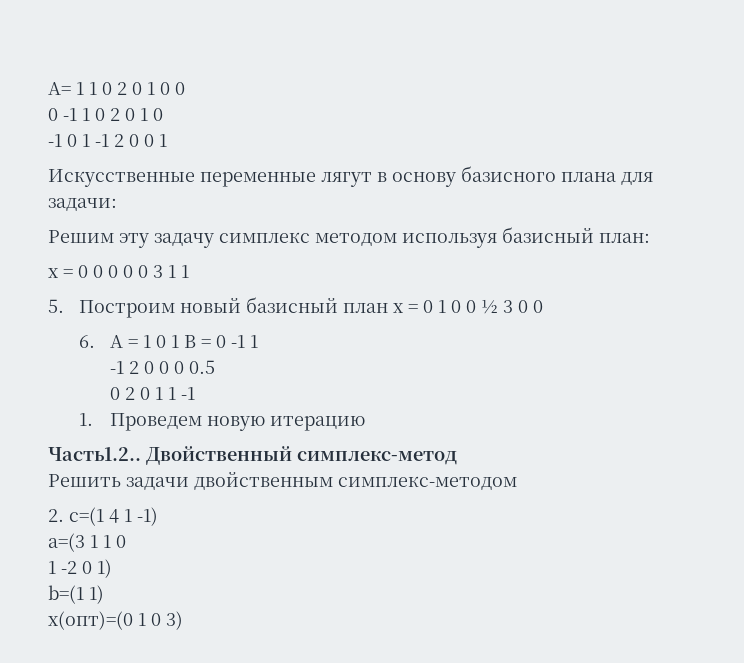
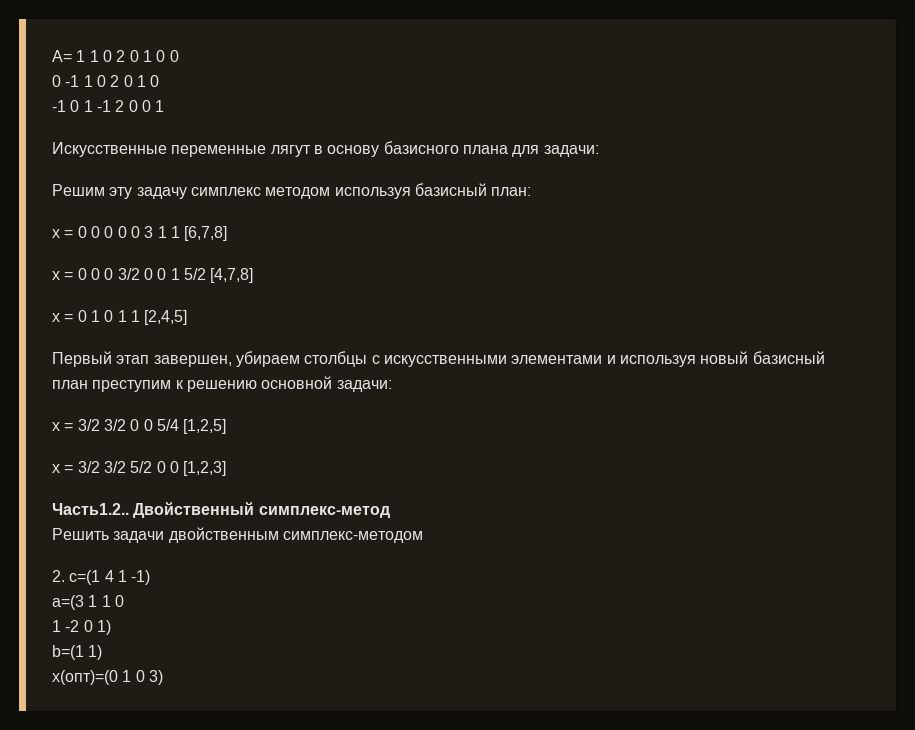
[48,297,388,318] // 5. Построим новый базисный план -> [184,226,228,241] [52,268,254,283] [6,7,8] // x = 0 0 0 3/2 0 0 1 5/2 [4,7,8] //
[465,299,543,314] [78,335,258,348] [109,360,215,374] [109,387,195,400] [78,413,365,431] 0 ½ 3 0 0 // 6. A = 1 0 1 B = 0 -1 1 // -1 2 0 0 0 0.5 // 0 2 0 1 1 -1 // 1. Проведем новую итерацию -> [117,310,188,325] [52,351,825,367] [52,376,392,392] [52,419,227,434] [52,461,227,476] 1 1 [2,4,5] // Первый этап завершен, убираем столбцы с искусственными элементами и используя новый базисный план преступим к решению основной задачи: // x = 3/2 3/2 0 0 5/4 [1,2,5] // x = 3/2 3/2 5/2 0 0 [1,2,3]

